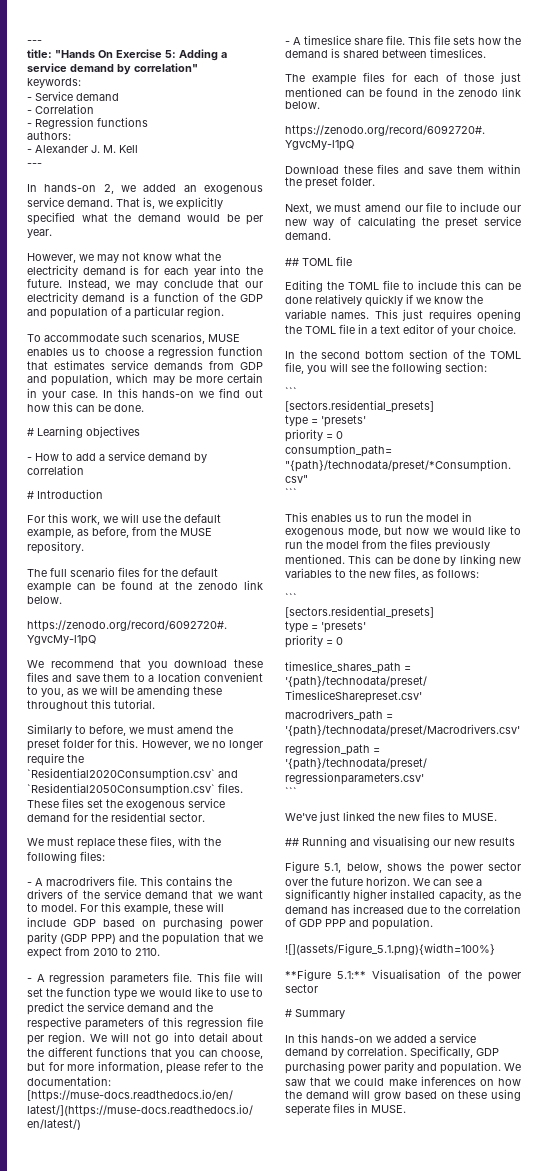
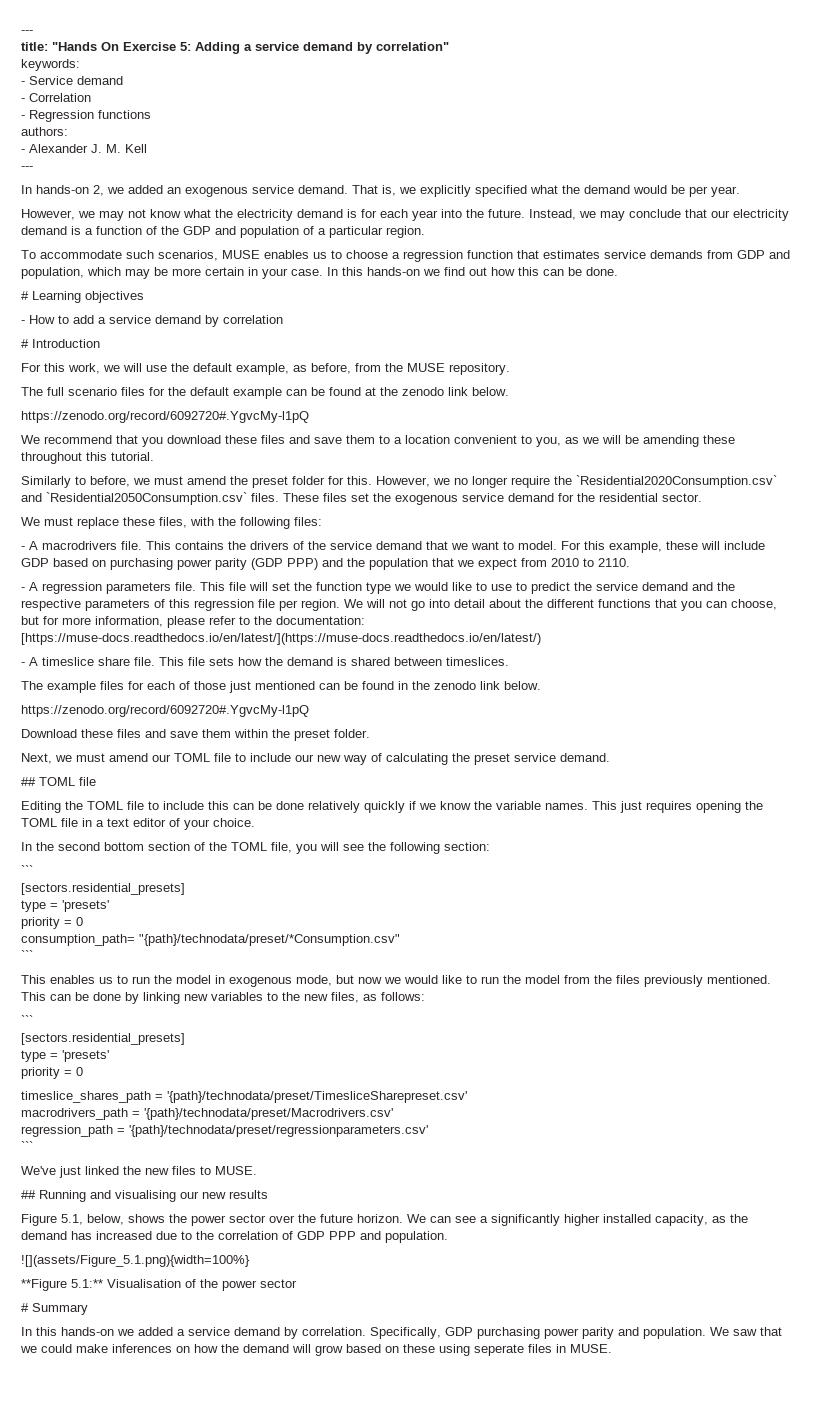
(423, 208) none -> [174,753,210,762] TOML

